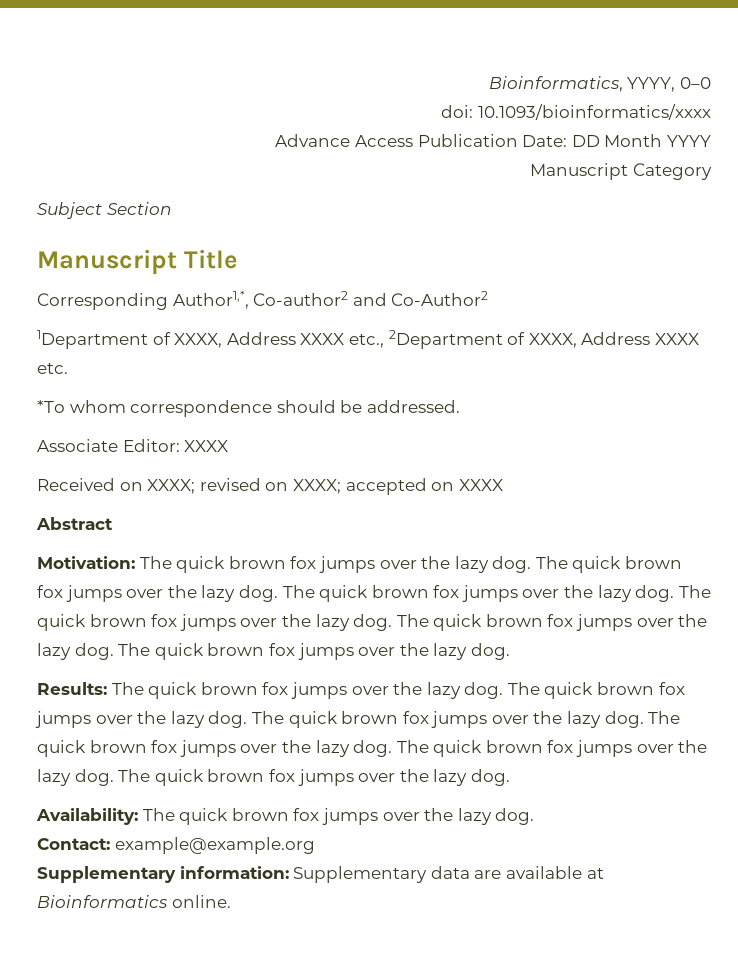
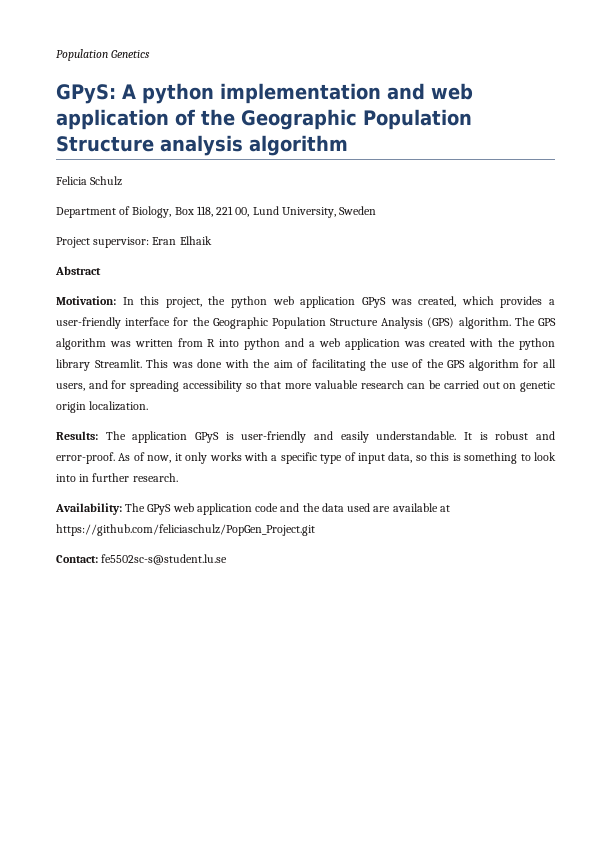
[488,76,711,92] [441,104,711,120] [275,134,711,147] [530,163,712,180] [37,202,172,219] [37,249,238,275] [37,291,489,310] [37,330,699,349] [37,363,68,374] [37,400,460,417] [37,439,229,452] [37,478,503,495] [36,517,113,530] [37,556,683,573] [37,585,711,602] [37,614,708,631] [37,643,510,660] [37,682,685,699] [35,711,681,728] [37,740,708,757] [37,769,510,786] [36,808,535,825] [37,837,315,854] [37,866,604,883] [37,895,231,908] Bioinformatics, YYYY, 0–0 // doi: 10.1093/bioinformatics/xxxx // Advance Access Publication Date: DD Month YYYY // Manuscript Category // Subject Section // Manuscript Title // Corresponding Author1,*, Co-author2 and Co-Author2 // 1Department of XXXX, Address XXXX etc., 2Department of XXXX, Address XXXX etc. // *To whom correspondence should be addressed. // Associate Editor: XXXX // Received on XXXX; revised on XXXX; accepted on XXXX // Abstract // Motivation: The quick brown fox jumps over the lazy dog. The quick brown fox jumps over the lazy dog. The quick brown fox jumps over the lazy dog. The quick brown fox jumps over the lazy dog. The quick brown fox jumps over the lazy dog. The quick brown fox jumps over the lazy dog. // Results: The quick brown fox jumps over the lazy dog. The quick brown fox jumps over the lazy dog. The quick brown fox jumps over the lazy dog. The quick brown fox jumps over the lazy dog. The quick brown fox jumps over the lazy dog. The quick brown fox jumps over the lazy dog. // Availability: The quick brown fox jumps over the lazy dog. // Contact: example@example.org // Supplementary information: Supplementary data are available at Bioinformatics online. -> [56,49,151,61] [56,83,473,104] [56,109,472,130] [56,135,348,156] [56,176,123,186] [56,206,377,218] [56,236,212,248] [55,266,101,275] [56,296,556,308] [56,317,556,329] [56,338,556,350] [56,359,556,371] [56,380,555,392] [56,401,149,413] [56,431,555,443] [56,452,557,464] [56,473,178,482] [55,503,450,515] [56,524,315,536] [56,554,228,565] Population Genetics // GPyS: A python implementation and web application of the Geographic Population Structure analysis algorithm // Felicia Schulz // Department of Biology, Box 118, 221 00, Lund University, Sweden // Project supervisor: Eran Elhaik // Abstract // Motivation: In this project, the python web application GPyS was created, which provides a user-friendly interface for the Geographic Population Structure Analysis (GPS) algorithm. The GPS algorithm was written from R into python and a web application was created with the python library Streamlit. This was done with the aim of facilitating the use of the GPS algorithm for all users, and for spreading accessibility so that more valuable research can be carried out on genetic origin localization. // Results: The application GPyS is user-friendly and easily understandable. It is robust and error-proof. As of now, it only works with a specific type of input data, so this is something to look into in further research. // Availability: The GPyS web application code and the data used are available at https://github.com/feliciaschulz/PopGen_Project.git // Contact: fe5502sc-s@student.lu.se

